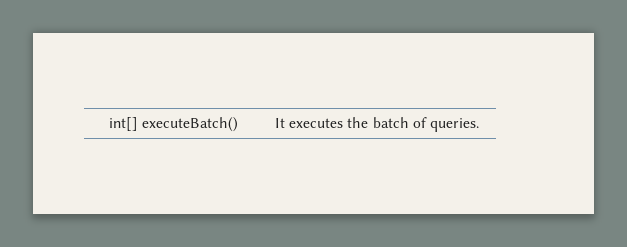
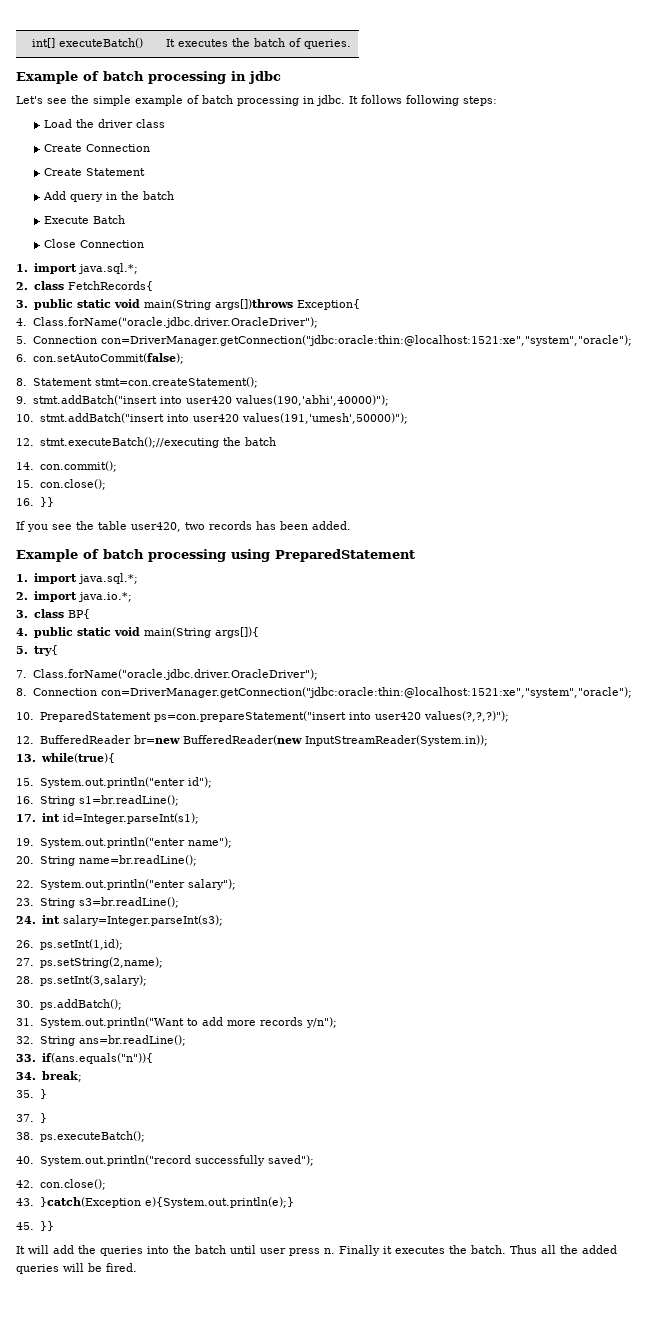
(479, 125) none -> [16,71,281,84] [16,95,497,106] [43,119,165,128] [43,144,150,152] [43,168,145,176] [42,191,174,202] [43,215,125,224] [43,239,144,248] [16,263,138,274] [16,281,153,291] [16,299,360,310] [16,317,319,328] [16,335,633,346] [16,353,184,364] [16,377,258,388] [16,395,389,406] [16,413,408,424] [16,437,276,448] [16,461,117,472] [16,479,106,490] [16,497,54,507] [16,521,351,532] [16,549,415,562] [16,573,138,584] [16,591,132,602] [16,609,90,619] [16,627,259,638] [16,645,58,656] [16,669,319,680] [16,687,633,698] [16,711,509,722] [16,735,488,746] [16,753,115,763] [16,777,212,788] [16,795,180,806] [16,813,200,824] [16,837,232,848] [16,855,198,866] [16,879,236,890] [16,897,180,908] [16,915,224,926] [16,939,123,950] [16,957,163,968] [16,975,147,986] [16,999,122,1010] [16,1017,337,1028] [16,1035,187,1046] [16,1053,153,1064] [16,1071,82,1082] [16,1089,47,1099] [16,1113,47,1123] [16,1131,145,1142] [16,1155,314,1166] [16,1179,106,1190] [16,1197,294,1208] [16,1221,54,1231] [16,1245,617,1256] [16,1263,137,1274] // Example of batch processing in jdbc // Let's see the simple example of batch processing in jdbc. It follows following steps: // Load the driver class // Create Connection // Create Statement // Add query in the batch // Execute Batch // Close Connection // 1. import java.sql.*; // 2. class FetchRecords{ // 3. public static void main(String args[])throws Exception{ // 4. Class.forName("oracle.jdbc.driver.OracleDriver"); // 5. Connection con=DriverManager.getConnection("jdbc:oracle:thin:@localhost:1521:xe","system","oracle"); // 6. con.setAutoCommit(false); // 8. Statement stmt=con.createStatement(); // 9. stmt.addBatch("insert into user420 values(190,'abhi',40000)"); // 10. stmt.addBatch("insert into user420 values(191,'umesh',50000)"); // 12. stmt.executeBatch();//executing the batch // 14. con.commit(); // 15. con.close(); // 16. }} // If you see the table user420, two records has been added. // Example of batch processing using PreparedStatement // 1. import java.sql.*; // 2. import java.io.*; // 3. class BP{ // 4. public static void main(String args[]){ // 5. try{ // 7. Class.forName("oracle.jdbc.driver.OracleDriver"); // 8. Connection con=DriverManager.getConnection("jdbc:oracle:thin:@localhost:1521:xe","system","oracle"); // 10. PreparedStatement ps=con.prepareStatement("insert into user420 values(?,?,?)"); // 12. BufferedReader br=new BufferedReader(new InputStreamReader(System.in)); // 13. while(true){ // 15. System.out.println("enter id"); // 16. String s1=br.readLine(); // 17. int id=Integer.parseInt(s1); // 19. System.out.println("enter name"); // 20. String name=br.readLine(); // 22. System.out.println("enter salary"); // 23. String s3=br.readLine(); // 24. int salary=Integer.parseInt(s3); // 26. ps.setInt(1,id); // 27. ps.setString(2,name); // 28. ps.setInt(3,salary); // 30. ps.addBatch(); // 31. System.out.println("Want to add more records y/n"); // 32. String ans=br.readLine(); // 33. if(ans.equals("n")){ // 34. break; // 35. } // 37. } // 38. ps.executeBatch(); // 40. System.out.println("record successfully saved"); // 42. con.close(); // 43. }catch(Exception e){System.out.println(e);} // 45. }} // It will add the queries into the batch until user press n. Finally it executes the batch. Thus all the added queries will be fired.

